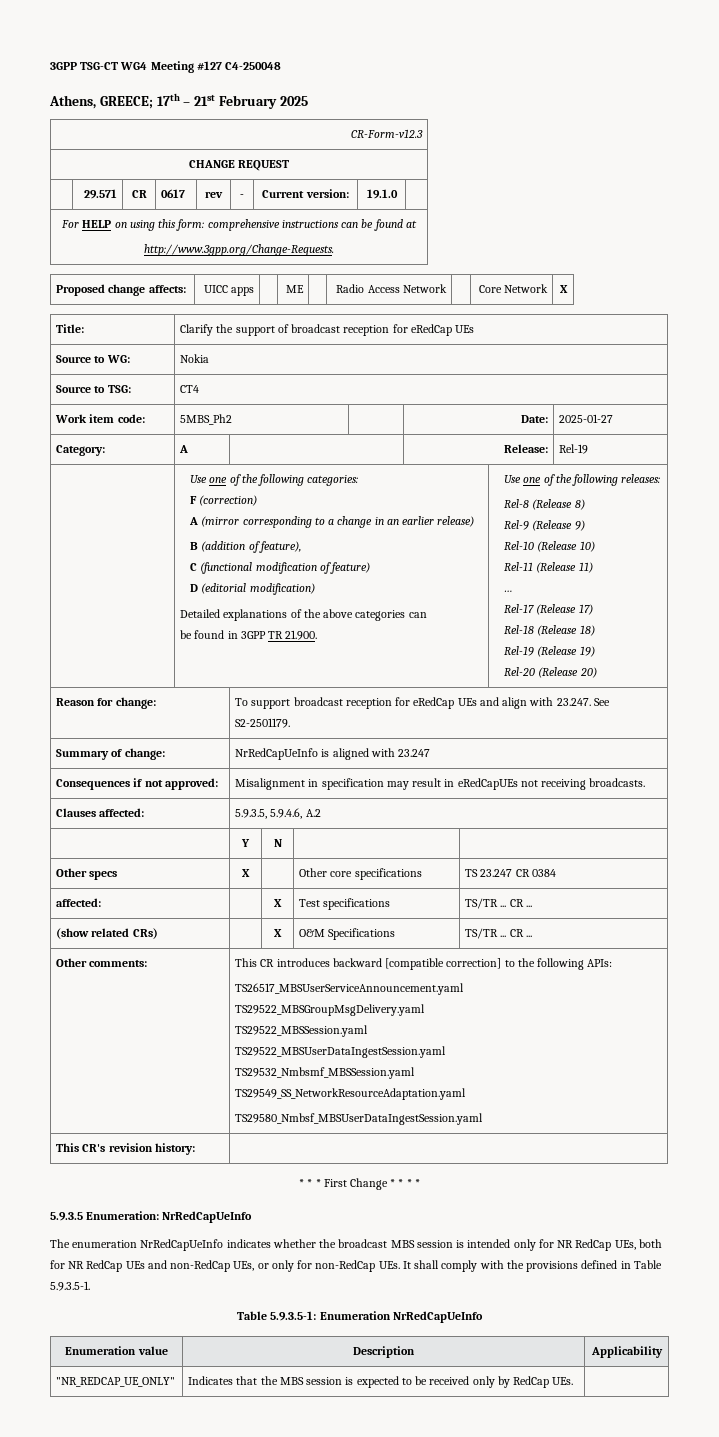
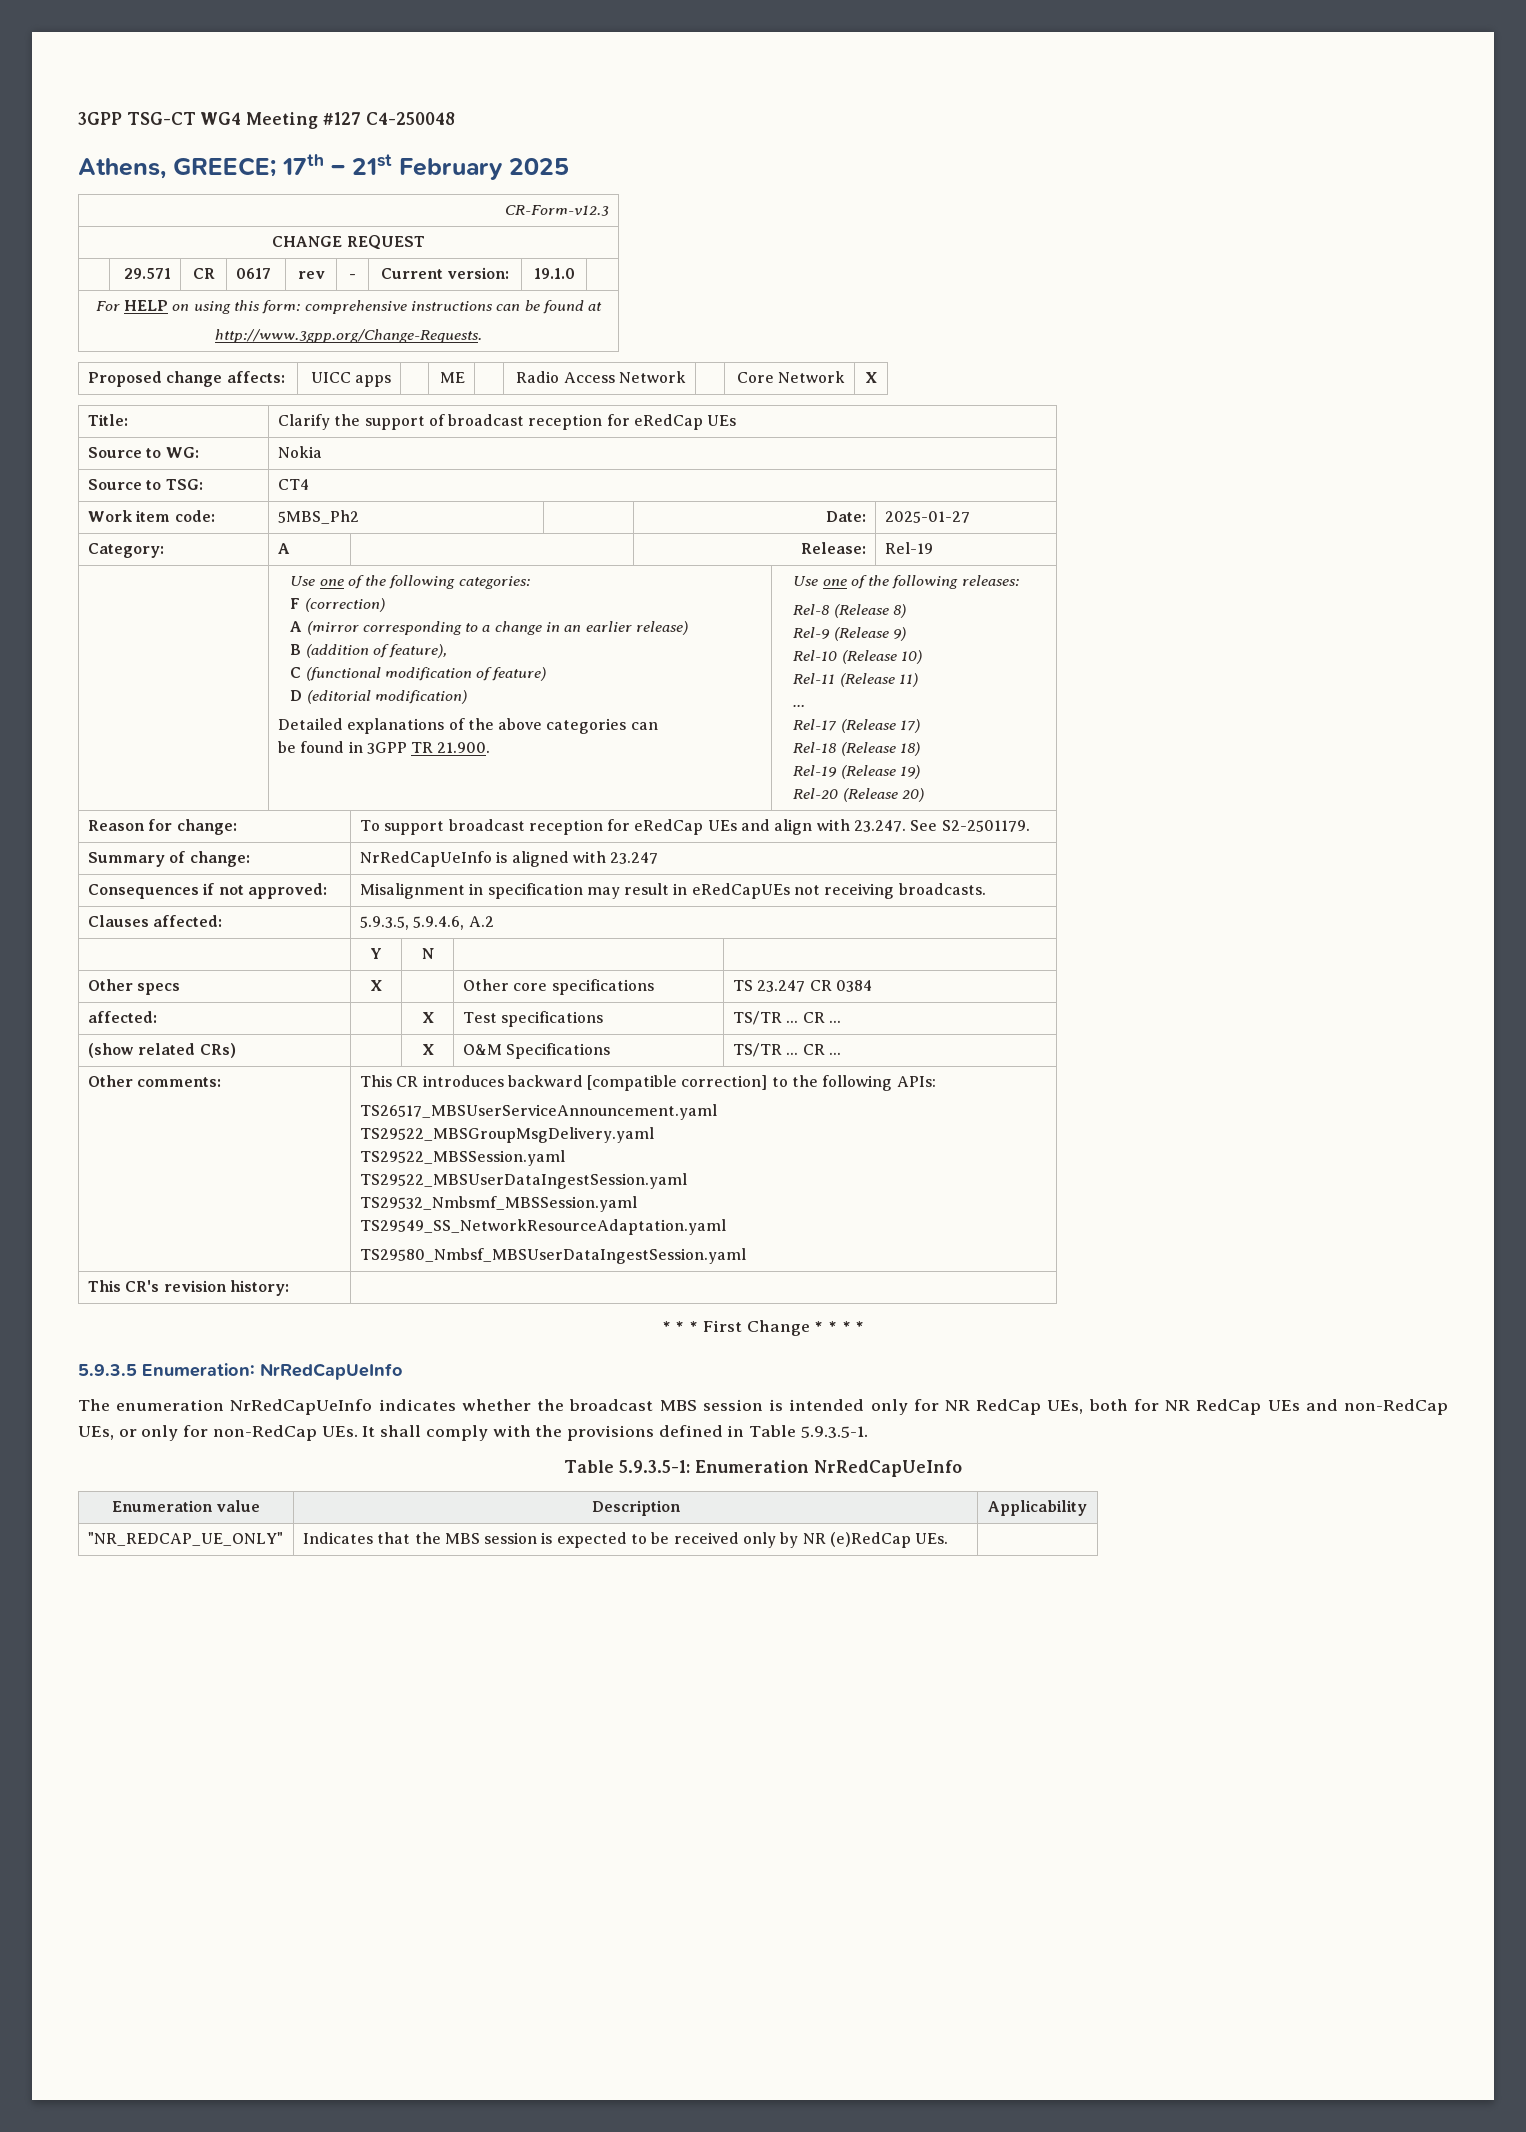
[513,1376,550,1388] RedCap -> [802,1532,912,1548] NR (e)RedCap

